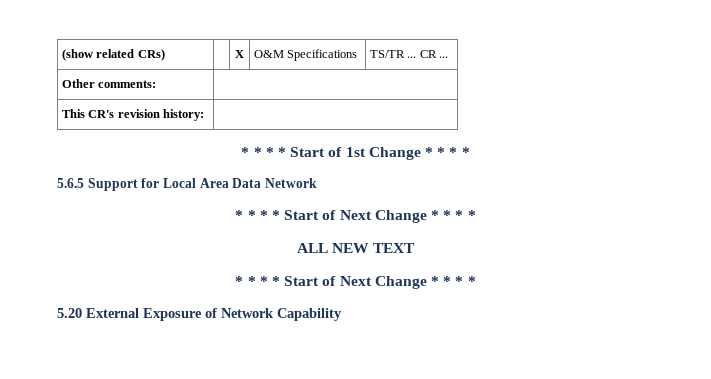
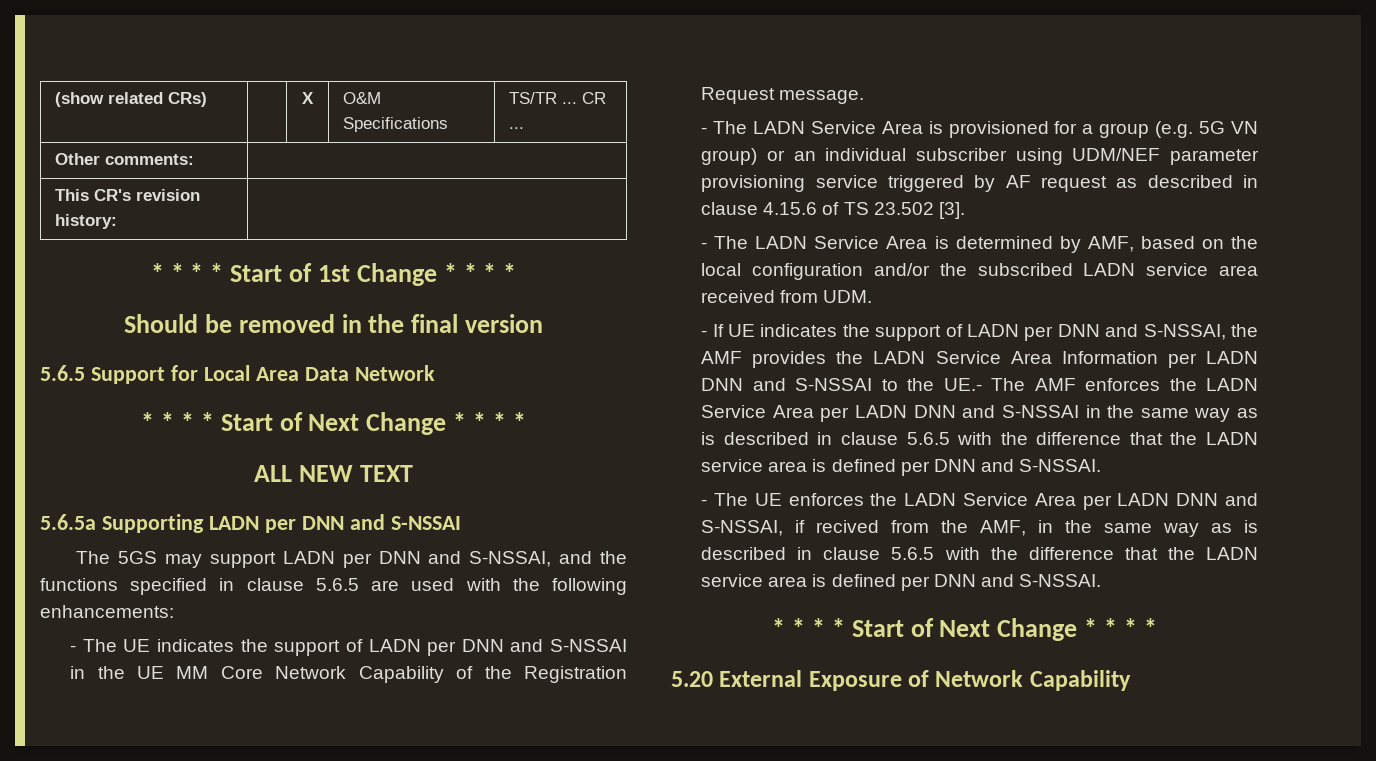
(470, 152) none -> [123,314,544,333] // Should be removed in the final version
(416, 248) none -> [40,514,461,533] [76,551,628,568] [40,578,627,595] [40,605,174,618] [70,639,627,656] [70,666,627,683] [701,87,865,104] [701,121,1258,138] [701,148,1259,165] [701,175,1258,192] [701,202,965,219] [701,236,1258,253] [701,263,1258,280] [701,290,873,303] [701,324,1258,341] [701,351,1258,368] [701,378,1259,391] [701,405,1258,422] [701,432,1258,445] [701,459,1102,476] [701,493,1258,510] [701,520,1258,537] [701,547,1258,560] [701,574,1102,591] // 5.6.5a Supporting LADN per DNN and S-NSSAI // The 5GS may support LADN per DNN and S-NSSAI, and the functions specified in clause 5.6.5 are used with the following enhancements: // - The UE indicates the support of LADN per DNN and S-NSSAI in the UE MM Core Network Capability of the Registration Request message. // - The LADN Service Area is provisioned for a group (e.g. 5G VN group) or an individual subscriber using UDM/NEF parameter provisioning service triggered by AF request as described in clause 4.15.6 of TS 23.502 [3]. // - The LADN Service Area is determined by AMF, based on the local configuration and/or the subscribed LADN service area received from UDM. // - If UE indicates the support of LADN per DNN and S-NSSAI, the AMF provides the LADN Service Area Information per LADN DNN and S-NSSAI to the UE.- The AMF enforces the LADN Service Area per LADN DNN and S-NSSAI in the same way as is described in clause 5.6.5 with the difference that the LADN service area is defined per DNN and S-NSSAI. // - The UE enforces the LADN Service Area per LADN DNN and S-NSSAI, if recived from the AMF, in the same way as is described in clause 5.6.5 with the difference that the LADN service area is defined per DNN and S-NSSAI.

